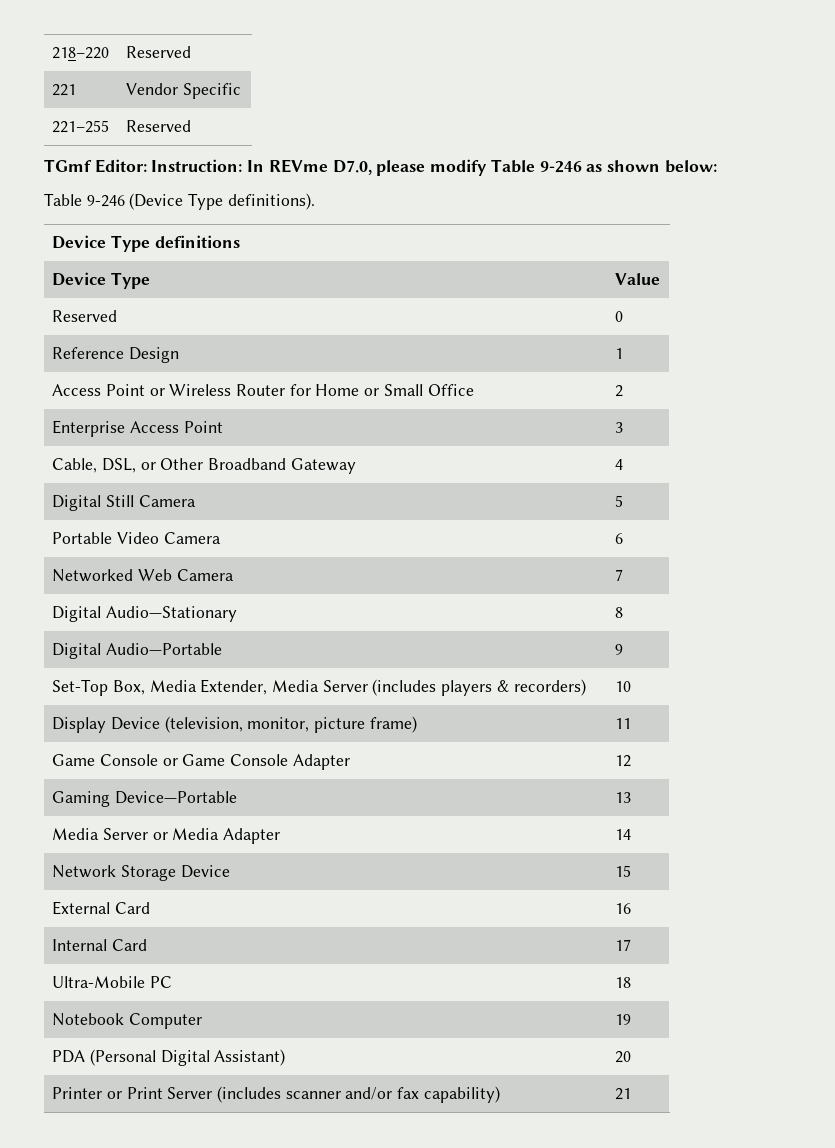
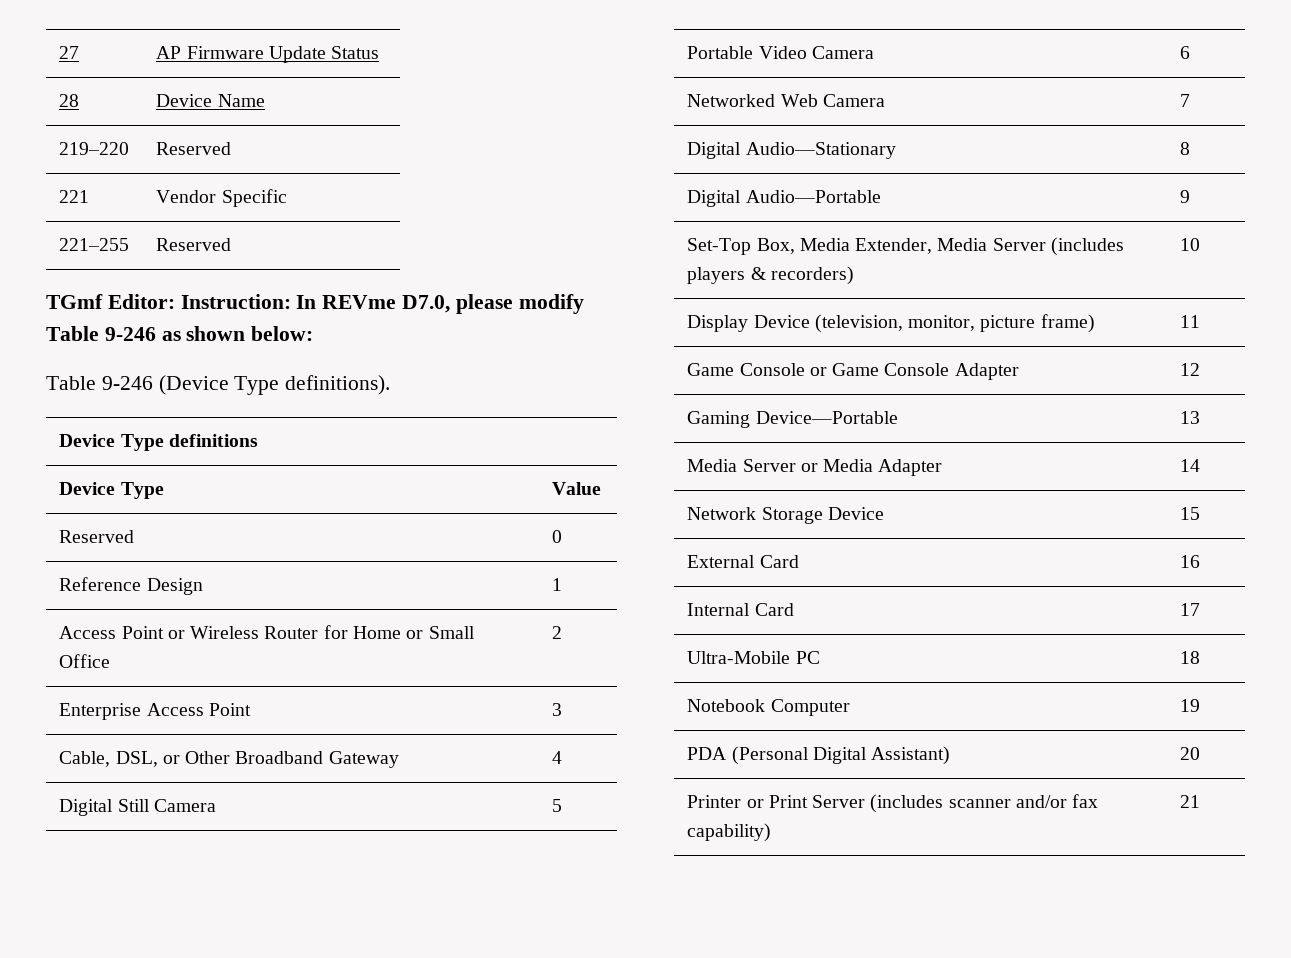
[52,47,110,59] 218–220 -> [59,46,80,59] [156,46,380,63] [59,94,80,107] [156,94,265,107] [59,142,130,155] 27 | AP Firmware Update Status // 28 | Device Name // 219–220

